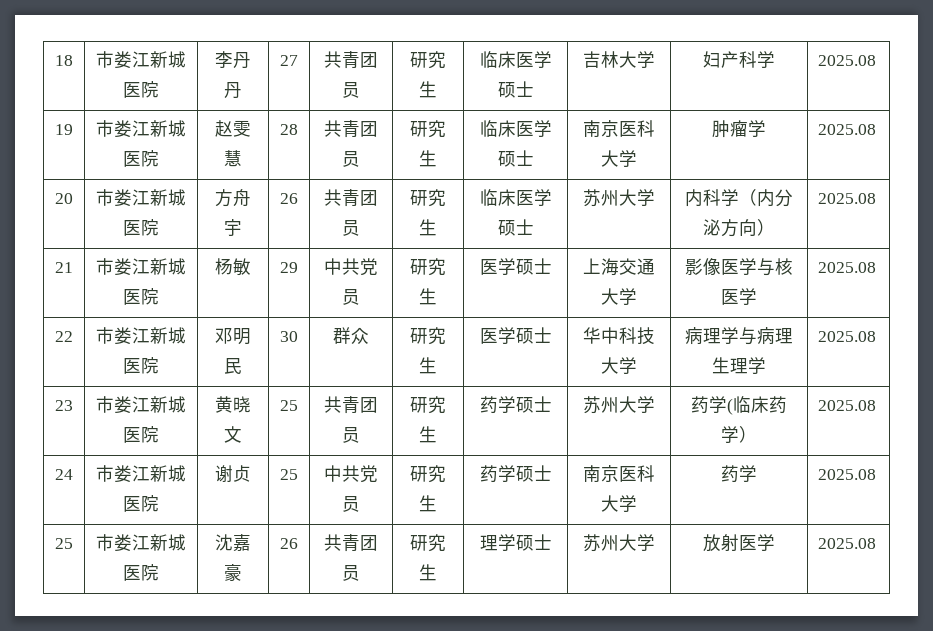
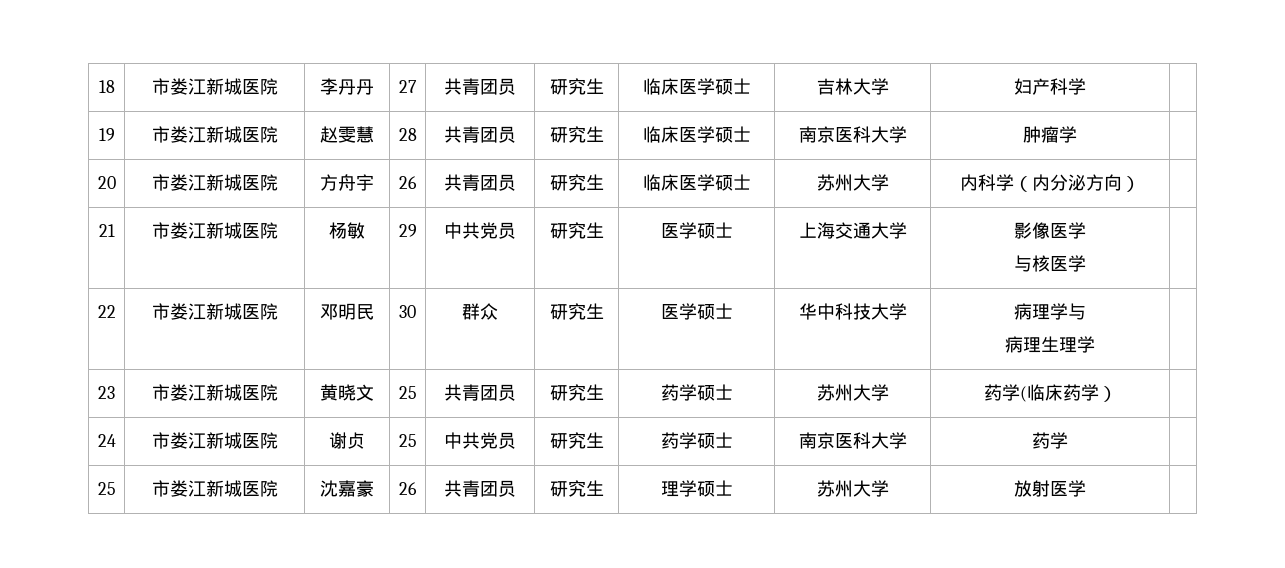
[818,55,877,66] 2025.08 -> (1086, 86) none
[818,124,877,135] 2025.08 -> (1077, 134) none
[818,193,877,204] 2025.08 -> (1140, 184) none
(757, 266) none -> (1086, 230) //
[818,262,877,273] 2025.08 -> (1086, 263) none
(757, 336) none -> (1086, 311) //
[818,331,877,342] 2025.08 -> (1095, 344) none
[818,400,877,411] 2025.08 -> (1117, 394) none
[818,469,877,480] 2025.08 -> (1068, 440) none
[818,538,877,549] 2025.08 -> (1086, 488) none

